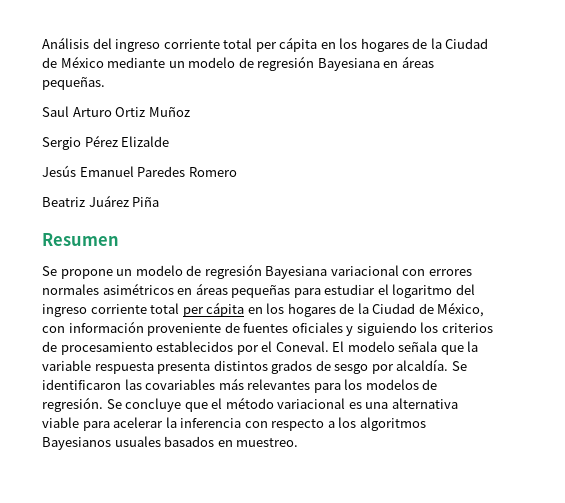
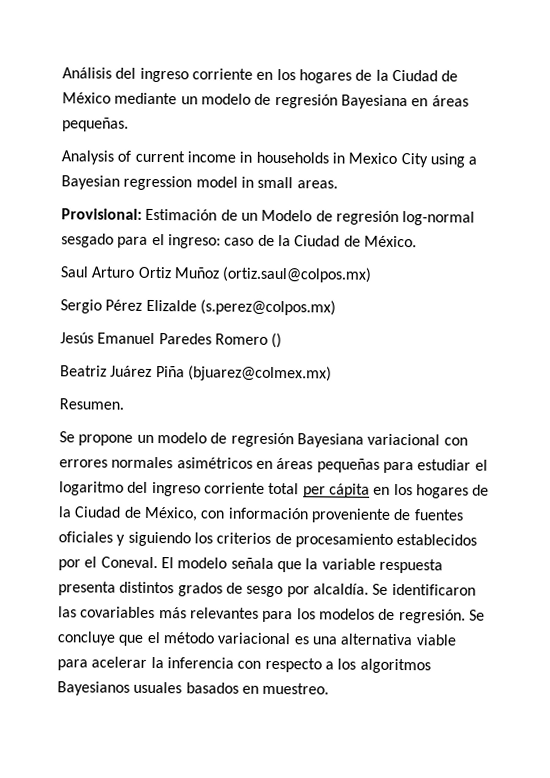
[223,37,318,52] total per cápita -> (253, 74) none
(105, 83) none -> [61,150,478,168] [61,175,338,191] [61,208,476,226] [61,233,417,249] // Analysis of current income in households in Mexico City using a Bayesian regression model in small areas. // Provisional: Estimación de un Modelo de regresión log-normal sesgado para el ingreso: caso de la Ciudad de México.
(190, 112) none -> [222,266,372,283] (ortiz.saul@colpos.mx)
(170, 141) none -> [199,299,336,316] (s.perez@colpos.mx)
(237, 172) none -> [271,332,283,349] ()
[42,233,119,246] // Resumen -> [187,365,332,382] [59,398,124,410] (bjuarez@colmex.mx) // Resumen.

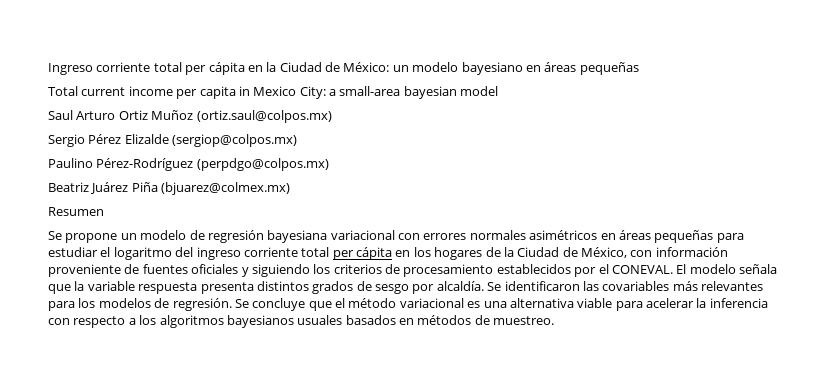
[62,67,459,84] [62,92,469,110] [62,117,129,132] [61,150,478,168] [61,175,338,191] [61,208,476,226] [61,233,417,249] Análisis del ingreso corriente en los hogares de la Ciudad de México mediante un modelo de regresión Bayesiana en áreas pequeñas. // Analysis of current income in households in Mexico City using a Bayesian regression model in small areas. // Provisional: Estimación de un Modelo de regresión log-normal sesgado para el ingreso: caso de la Ciudad de México. -> [48,62,639,75] [48,86,499,99] Ingreso corriente total per cápita en la Ciudad de México: un modelo bayesiano en áreas pequeñas // Total current income per capita in Mexico City: a small-area bayesian model
[199,299,336,316] [60,332,283,349] (s.perez@colpos.mx) // Jesús Emanuel Paredes Romero () -> [172,134,298,147] [48,158,329,171] (sergiop@colpos.mx) // Paulino Pérez-Rodríguez (perpdgo@colpos.mx)
[59,398,124,410] Resumen. -> [48,207,104,216] Resumen
[296,433,364,448] Bayesiana -> [267,230,328,243] bayesiana
[100,556,158,569] Coneval. -> [611,265,673,274] CONEVAL.
[57,681,130,696] Bayesianos -> [226,315,294,328] bayesianos
(259, 689) none -> [417,315,490,325] métodos de

